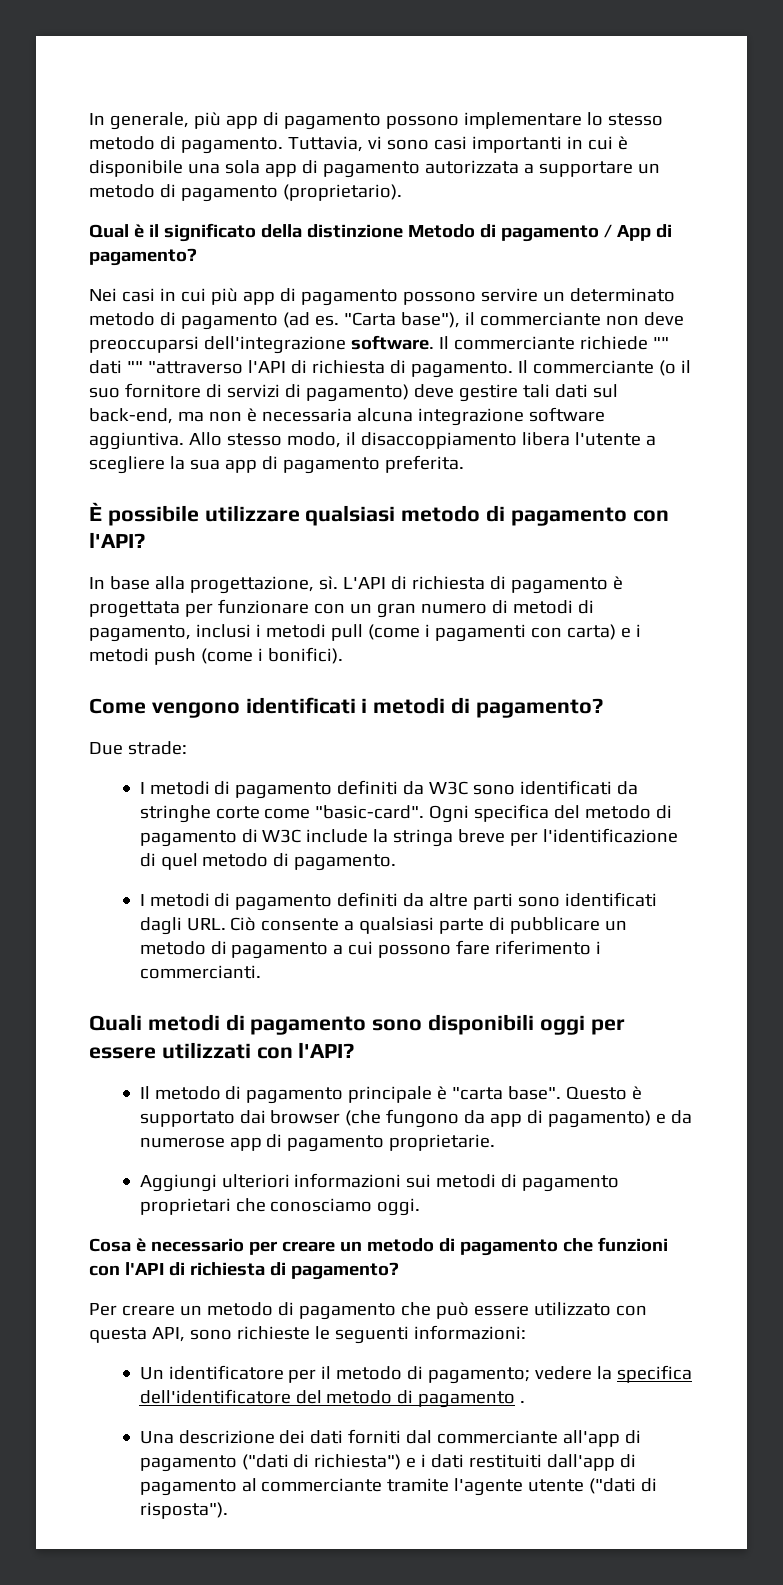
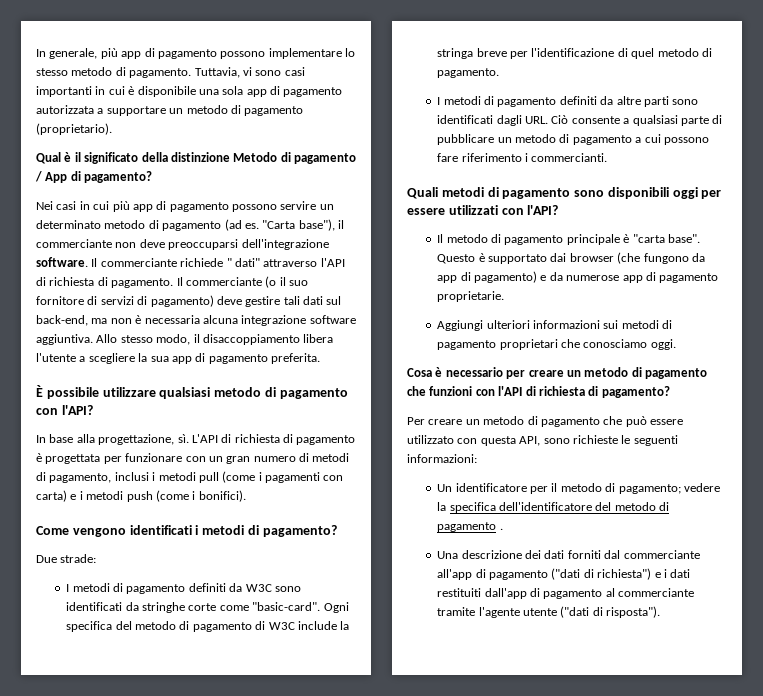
[652,337,669,349] [89,360,243,374] "" dati "" "attraverso -> [226,258,318,267] " dati" attraverso

